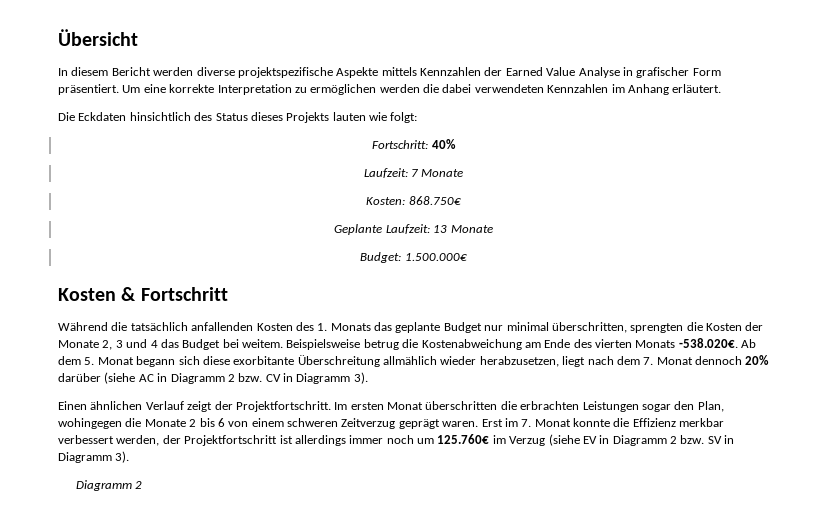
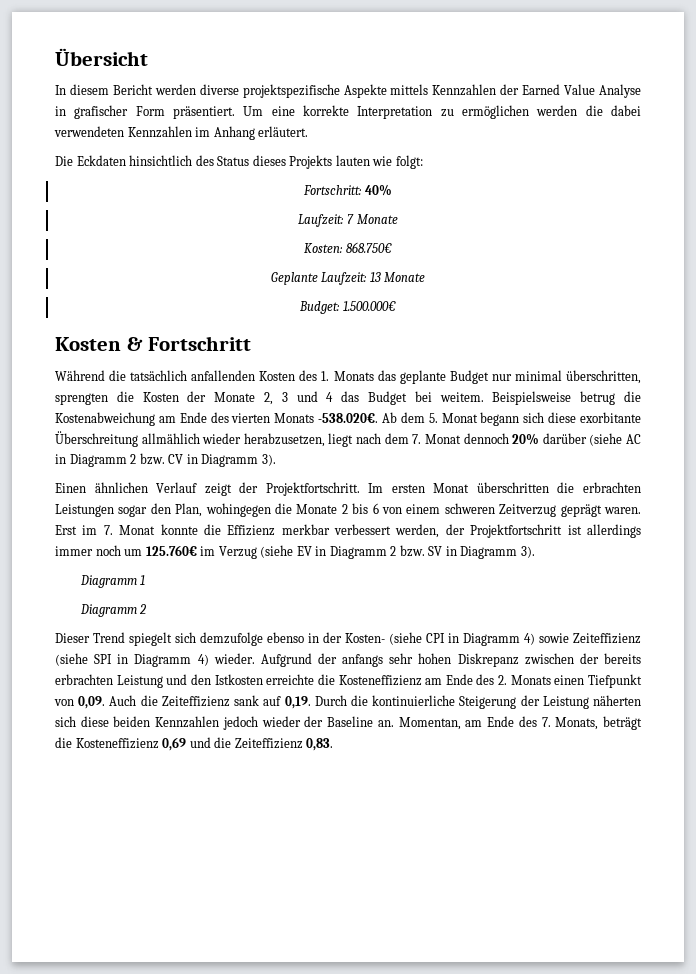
[75,480,143,491] // Diagramm 2 -> [79,575,146,588] [79,604,147,617] [55,632,641,646] [55,653,642,667] [55,674,643,688] [54,695,641,709] [55,716,643,730] [55,737,334,751] // Diagramm 1 // Diagramm 2 // Dieser Trend spiegelt sich demzufolge ebenso in der Kosten- (siehe CPI in Diagramm 4) sowie Zeiteffizienz (siehe SPI in Diagramm 4) wieder. Aufgrund der anfangs sehr hohen Diskrepanz zwischen der bereits erbrachten Leistung und den Istkosten erreichte die Kosteneffizienz am Ende des 2. Monats einen Tiefpunkt von 0,09. Auch die Zeiteffizienz sank auf 0,19. Durch die kontinuierliche Steigerung der Leistung näherten sich diese beiden Kennzahlen jedoch wieder der Baseline an. Momentan, am Ende des 7. Monats, beträgt die Kosteneffizienz 0,69 und die Zeiteffizienz 0,83.

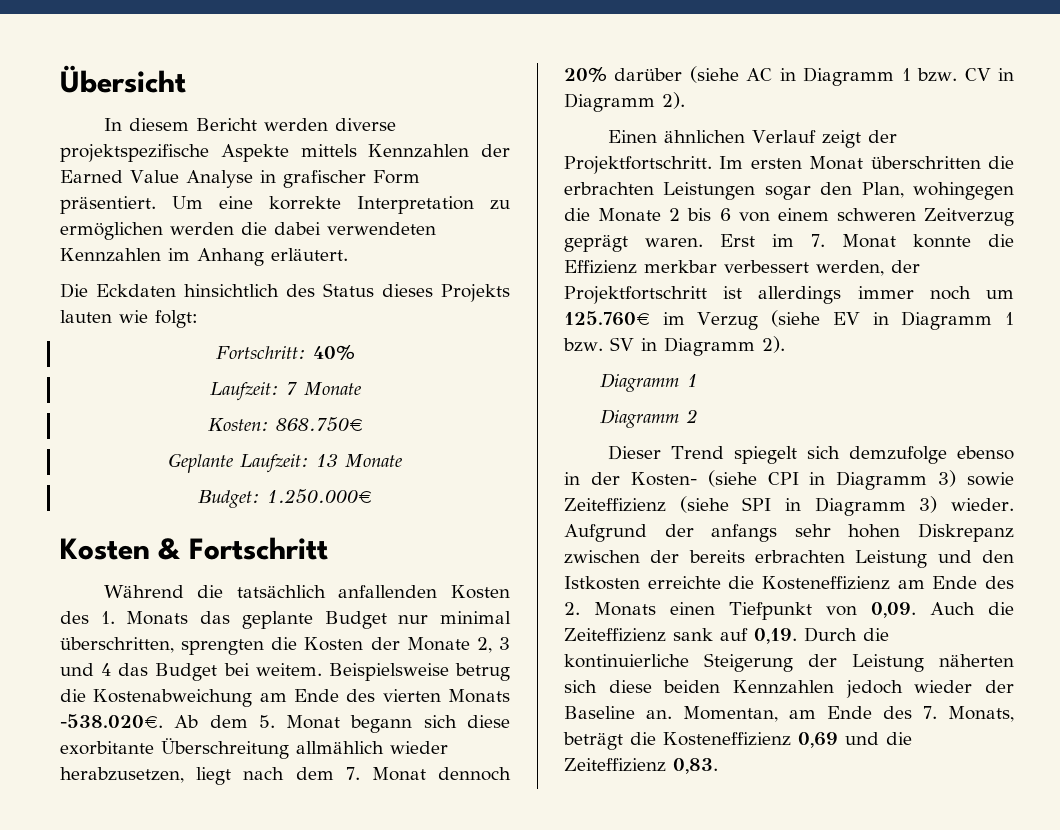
[342,301,396,311] 1.500.000€ -> [267,489,372,504] 1.250.000€
[130,454,137,464] 2 -> [901,68,911,81] 1
[261,454,276,466] 3). -> [662,92,685,109] 2).
[390,546,397,556] 2 -> [1004,312,1014,325] 1
[520,546,535,558] 3). -> [761,336,785,353] 2).
[524,633,535,645] 4) -> [938,470,957,487] 3)
[197,654,209,666] 4) -> [919,496,938,513] 3)

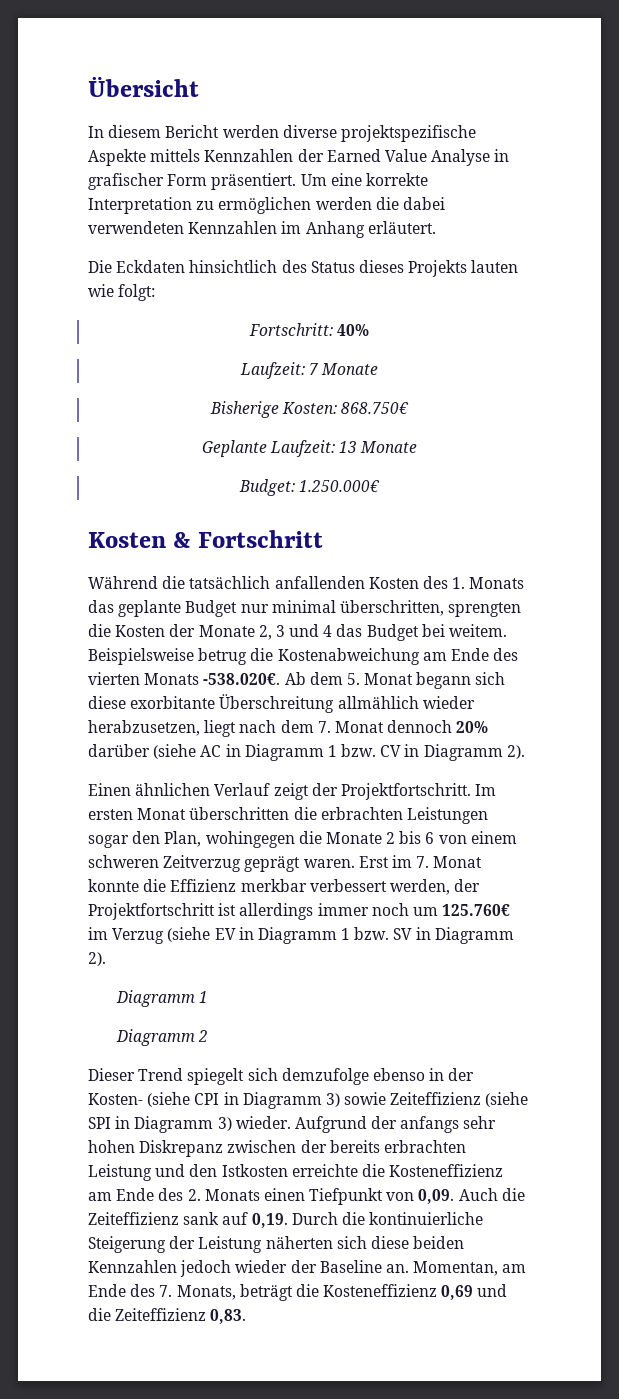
(361, 388) none -> [209,401,279,418] Bisherige

